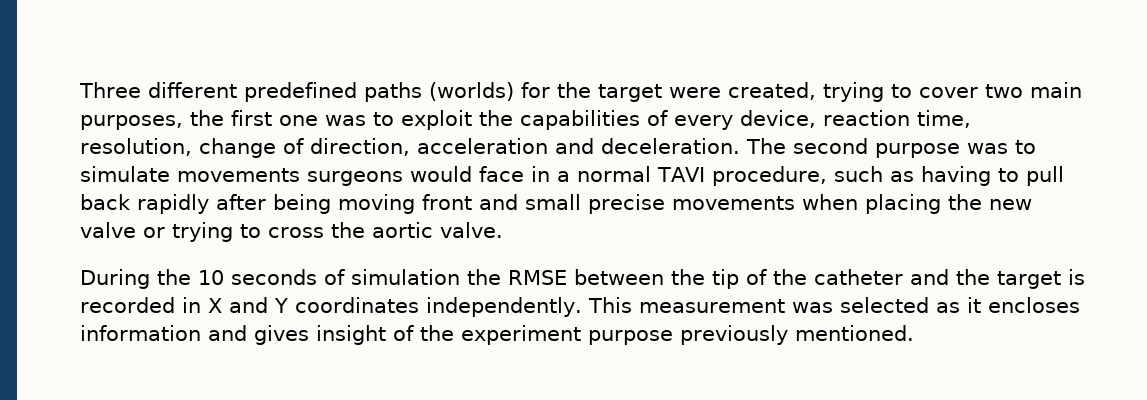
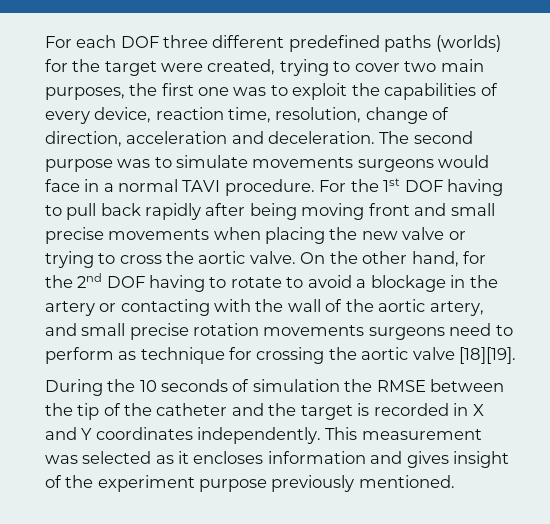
[79,82,142,98] Three -> [44,35,209,48] For each DOF three
[712,166,915,186] procedure, such as -> [224,178,443,196] procedure. For the 1st DOF
(504, 230) none -> [300,251,487,267] [44,273,498,292] [44,299,484,316] [44,323,513,340] [44,347,517,364] On the other hand, for the 2nd DOF having to rotate to avoid a blockage in the artery or contacting with the wall of the aortic artery, and small precise rotation movements surgeons need to perform as technique for crossing the aortic valve [18][19].

